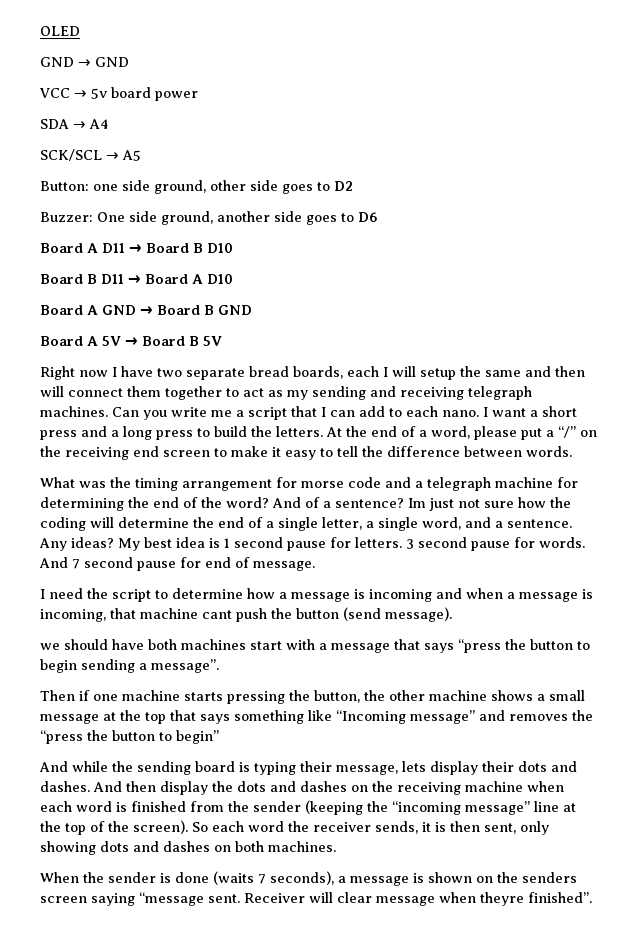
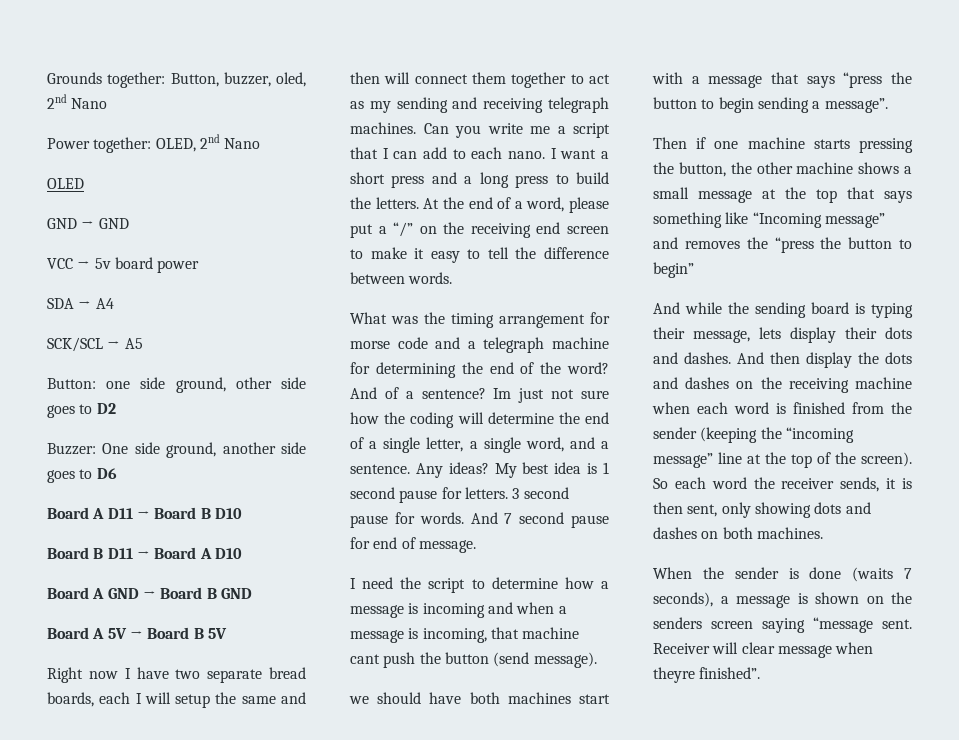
(40, 31) none -> [47,72,306,88] [47,94,108,109] [47,134,261,153] Grounds together: Button, buzzer, oled, 2nd Nano // Power together: OLED, 2nd Nano //

